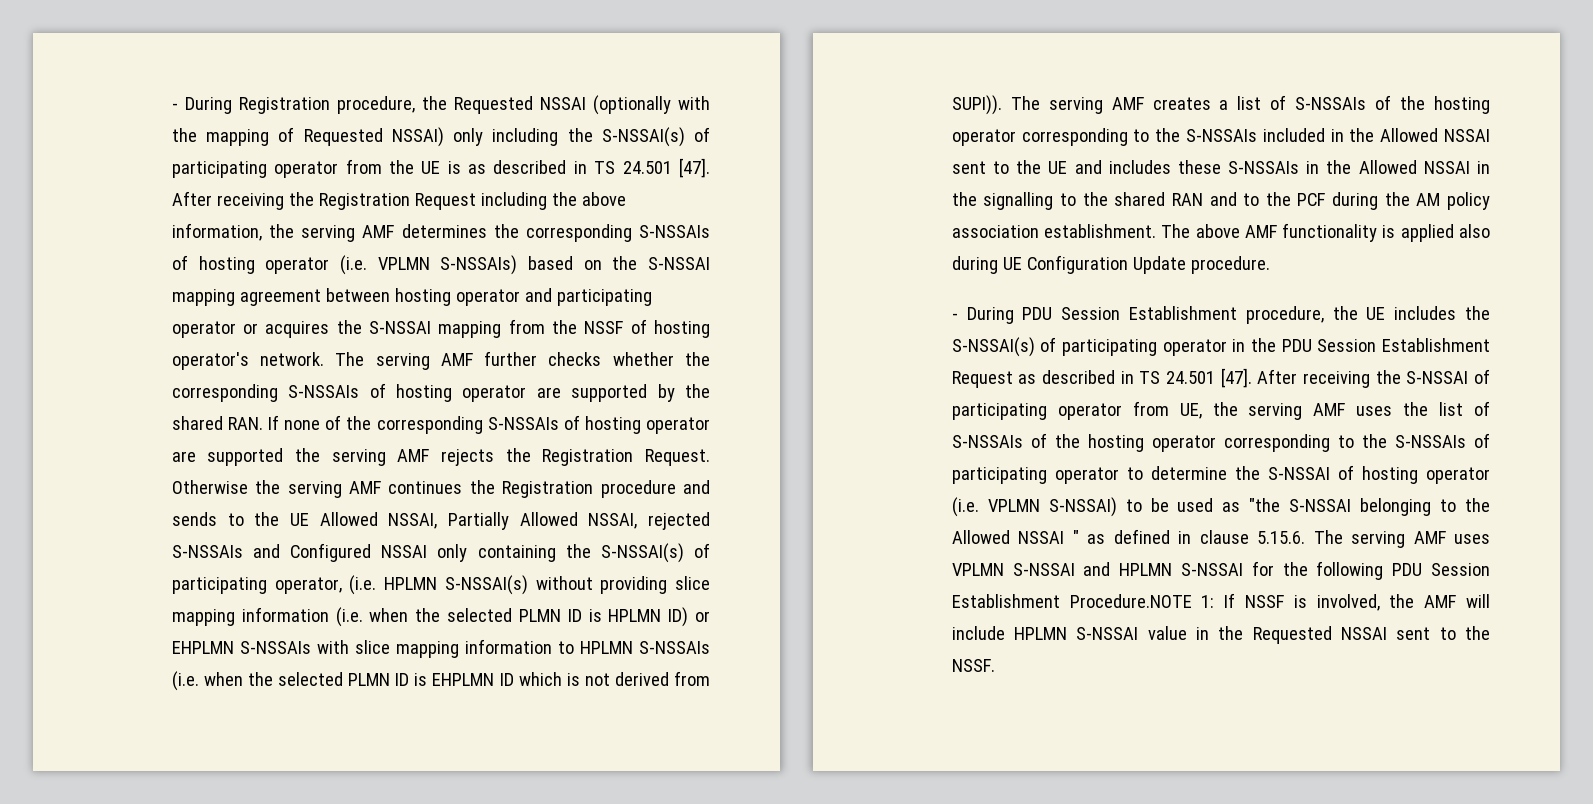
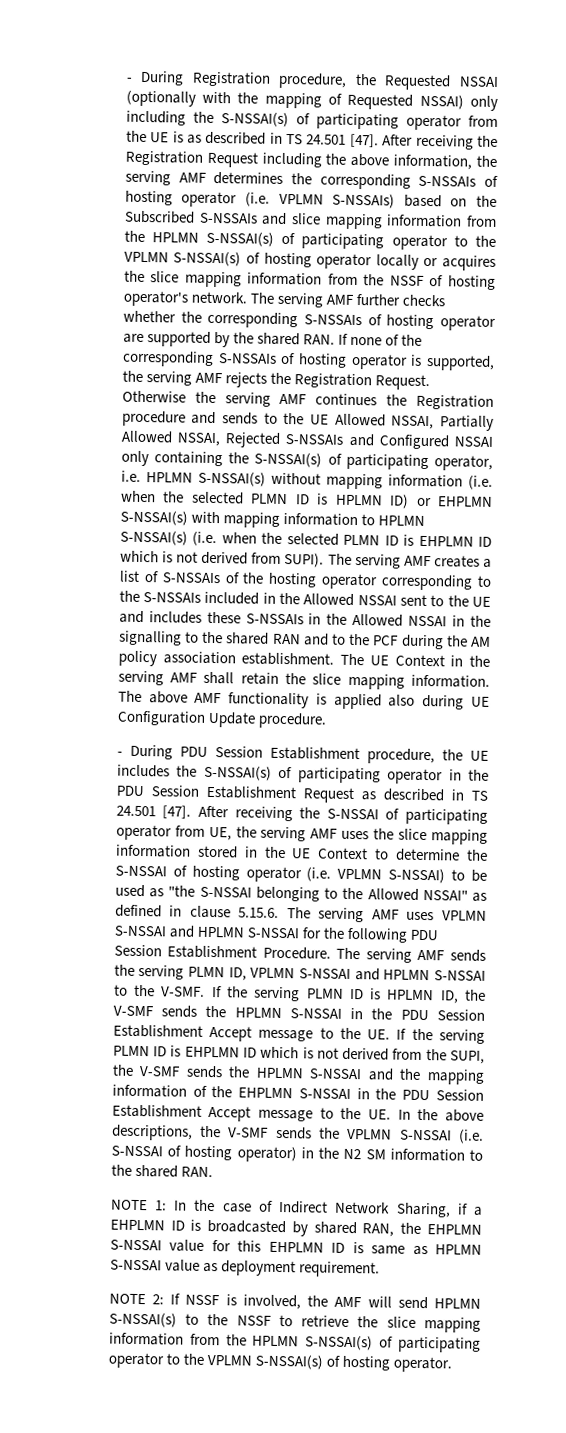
[647,257,710,270] [171,288,652,306] [171,320,502,338] S-NSSAI mapping agreement between hosting operator and participating operator or acquires the S-NSSAI mapping -> [123,210,497,230] [123,230,497,251] [123,251,497,271] [123,270,323,288] Subscribed S-NSSAIs and slice mapping information from the HPLMN S-NSSAI(s) of participating operator to the VPLMN S-NSSAI(s) of hosting operator locally or acquires the slice mapping information
[171,448,284,466] are supported -> [410,354,495,371] is supported,
[648,512,710,530] rejected -> [225,432,282,448] Rejected
[349,575,377,595] (i.e. -> [120,470,141,482] i.e.
[600,576,711,594] providing slice -> (321, 478) none
[239,640,390,654] S-NSSAIs with slice -> [119,510,220,526] S-NSSAI(s) with
[639,641,710,654] S-NSSAIs -> [119,530,188,546] S-NSSAI(s)
[951,95,1002,115] SUPI)). -> [284,553,325,568] SUPI).
(1191, 231) none -> [369,654,490,667] [117,670,490,690] [117,690,142,702] UE Context in the serving AMF shall retain the slice mapping information. The
[1439,401,1490,416] [951,433,1490,452] [951,467,1119,484] list of S-NSSAIs of the hosting operator corresponding to the S-NSSAIs of participating operator -> [398,828,488,845] [115,844,369,860] slice mapping information stored in the UE Context
[1018,530,1079,544] NSSAI " -> [422,889,468,901] NSSAI"
[1069,594,1215,608] Procedure.NOTE 1: -> [262,946,487,963] [113,964,486,981] [113,984,487,1004] [112,1005,485,1021] [112,1024,485,1044] [112,1045,485,1064] [111,1064,485,1085] [111,1084,484,1101] [111,1104,484,1122] [111,1124,484,1144] [110,1145,484,1163] [110,1164,213,1178] [110,1199,483,1218] [109,1219,482,1237] [109,1239,483,1256] [109,1259,381,1278] [108,1293,165,1305] Procedure. The serving AMF sends the serving PLMN ID, VPLMN S-NSSAI and HPLMN S-NSSAI to the V-SMF. If the serving PLMN ID is HPLMN ID, the V-SMF sends the HPLMN S-NSSAI in the PDU Session Establishment Accept message to the UE. If the serving PLMN ID is EHPLMN ID which is not derived from the SUPI, the V-SMF sends the HPLMN S-NSSAI and the mapping information of the EHPLMN S-NSSAI in the PDU Session Establishment Accept message to the UE. In the above descriptions, the V-SMF sends the VPLMN S-NSSAI (i.e. S-NSSAI of hosting operator) in the N2 SM information to the shared RAN. // NOTE 1: In the case of Indirect Network Sharing, if a EHPLMN ID is broadcasted by shared RAN, the EHPLMN S-NSSAI value for this EHPLMN ID is same as HPLMN S-NSSAI value as deployment requirement. // NOTE 2:
[951,626,1490,644] [951,659,995,672] include HPLMN S-NSSAI value in the Requested NSSAI sent to the NSSF. -> [397,1296,481,1310] [108,1312,481,1333] [108,1332,481,1353] [107,1352,453,1373] send HPLMN S-NSSAI(s) to the NSSF to retrieve the slice mapping information from the HPLMN S-NSSAI(s) of participating operator to the VPLMN S-NSSAI(s) of hosting operator.

